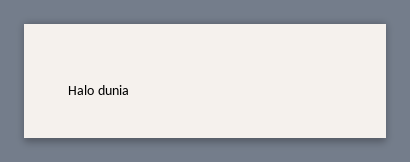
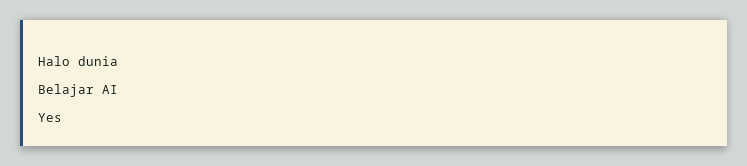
(129, 90) none -> [38,84,118,97] [38,113,62,122] // Belajar AI // Yes

